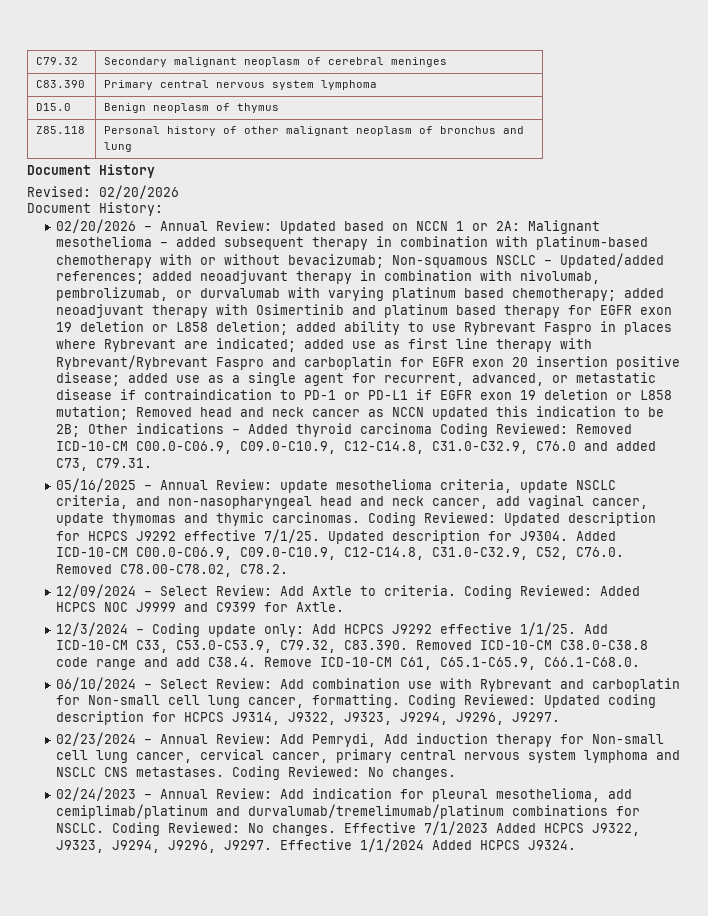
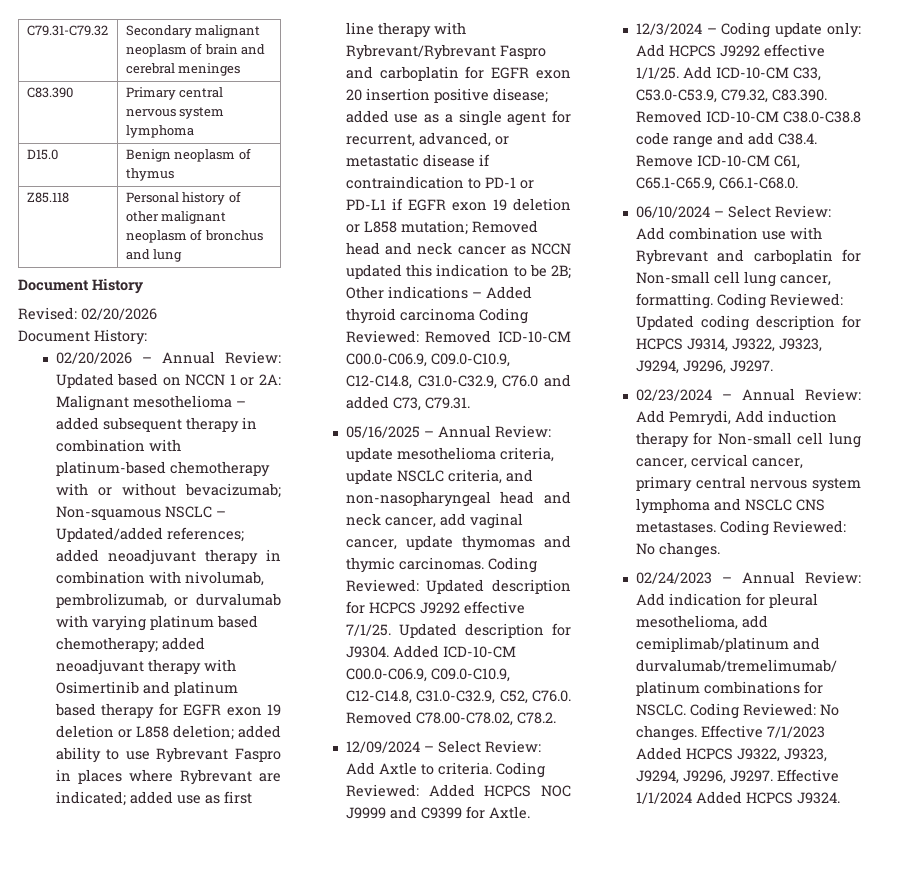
[36,57,79,65] C79.32 -> [26,25,108,36] C79.31-C79.32
(322, 61) none -> [204,44,266,55] brain and

